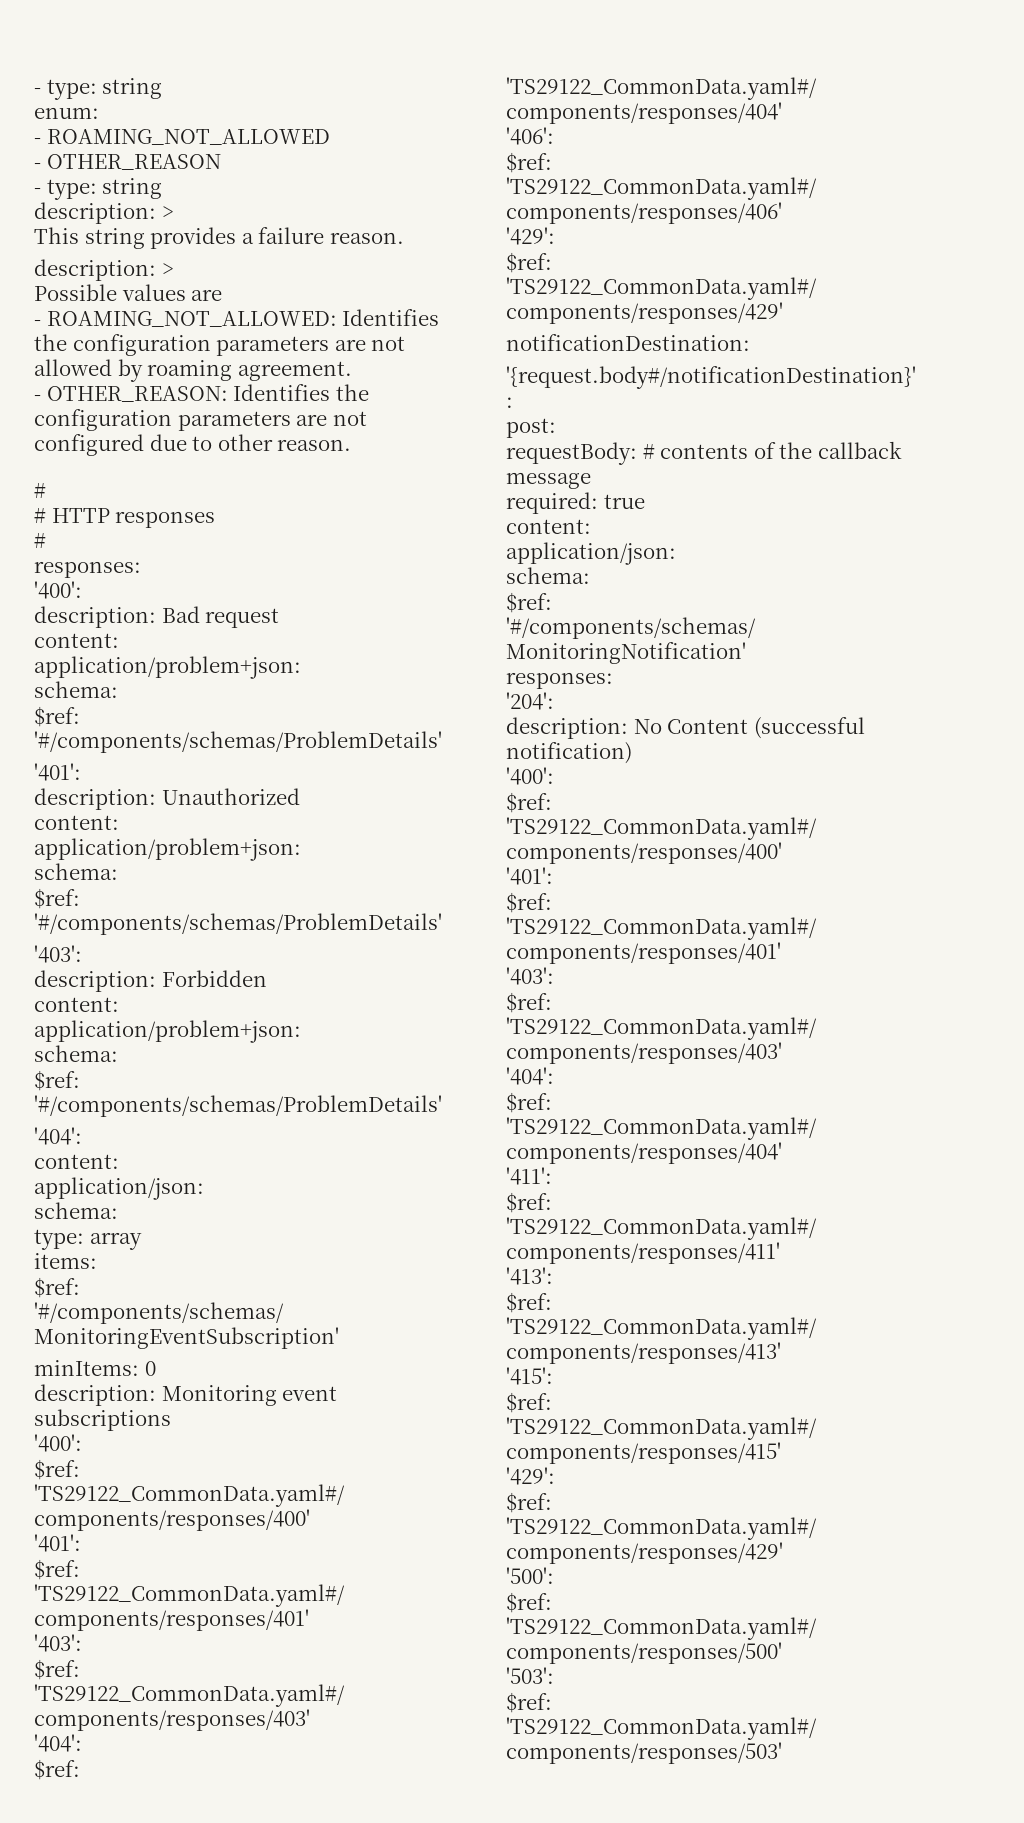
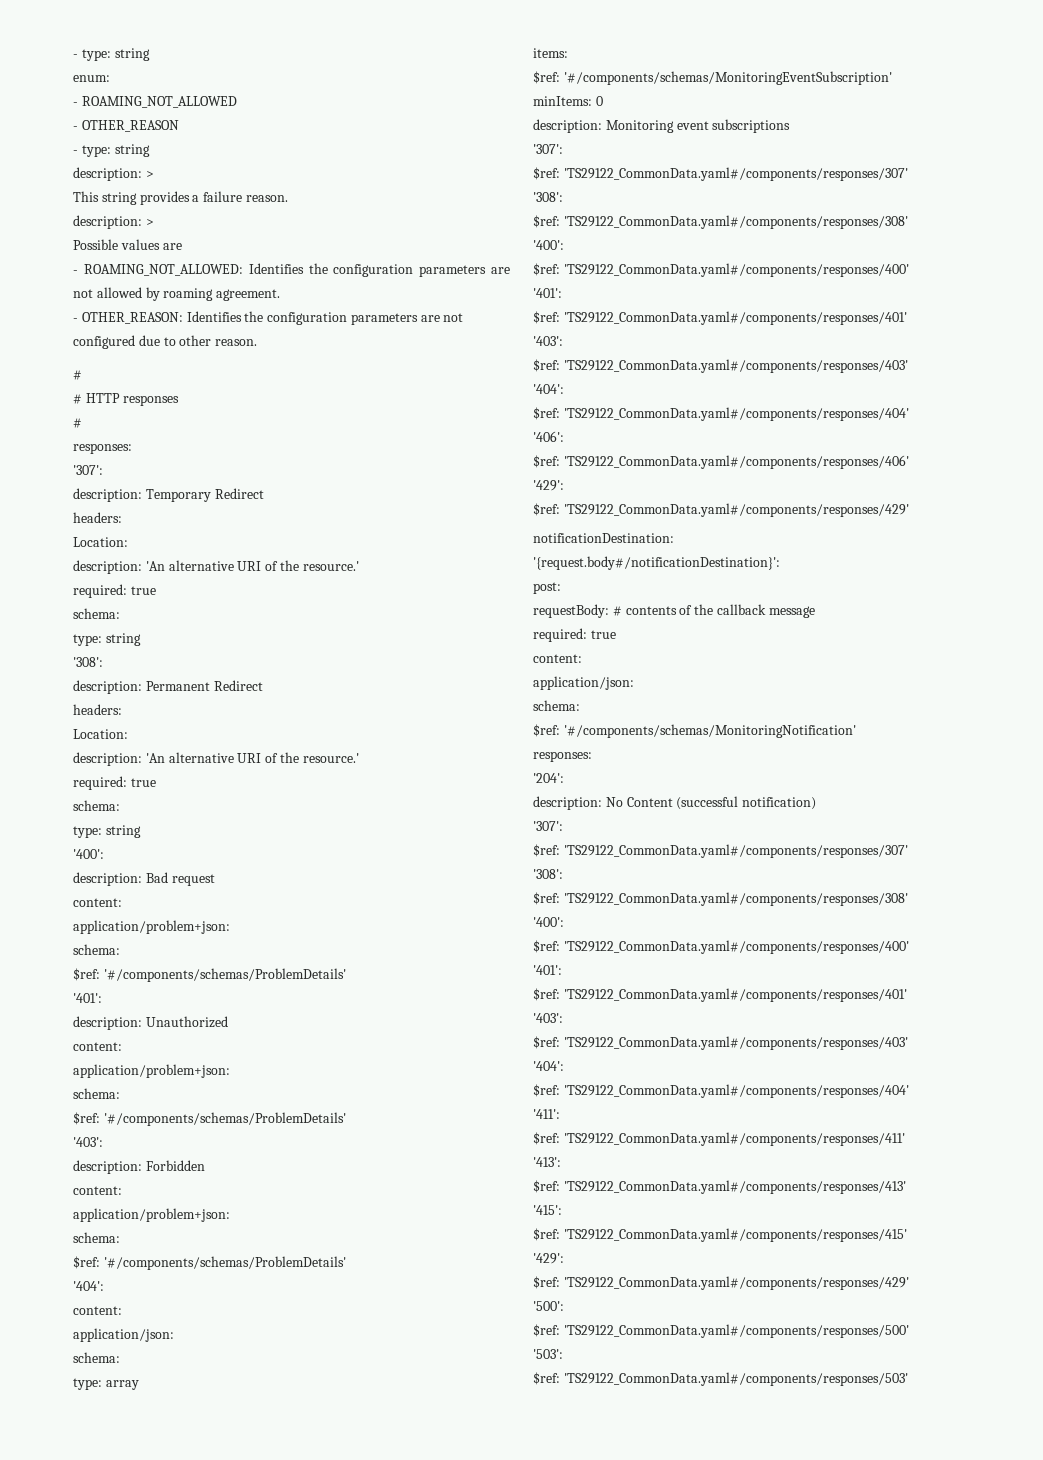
(141, 569) none -> [73,465,103,475] [73,488,264,502] [73,512,122,523] [73,537,128,547] [73,560,359,574] [73,584,156,598] [73,608,120,619] [73,633,141,646] [73,657,103,667] [73,680,263,694] [73,704,122,715] [73,729,128,739] [73,752,359,766] [73,776,156,790] [73,800,120,811] [73,825,141,838] // '307': // description: Temporary Redirect // headers: // Location: // description: 'An alternative URI of the resource.' // required: true // schema: // type: string // '308': // description: Permanent Redirect // headers: // Location: // description: 'An alternative URI of the resource.' // required: true // schema: // type: string
(171, 1420) none -> [533,144,563,154] [533,167,908,181] [533,192,563,202] [533,215,908,229] // '307': // $ref: 'TS29122_CommonData.yaml#/components/responses/307' // '308': // $ref: 'TS29122_CommonData.yaml#/components/responses/308'
(632, 753) none -> [533,821,563,831] [533,844,908,858] [533,869,563,879] [533,892,908,906] // '307': // $ref: 'TS29122_CommonData.yaml#/components/responses/307' // '308': // $ref: 'TS29122_CommonData.yaml#/components/responses/308'

